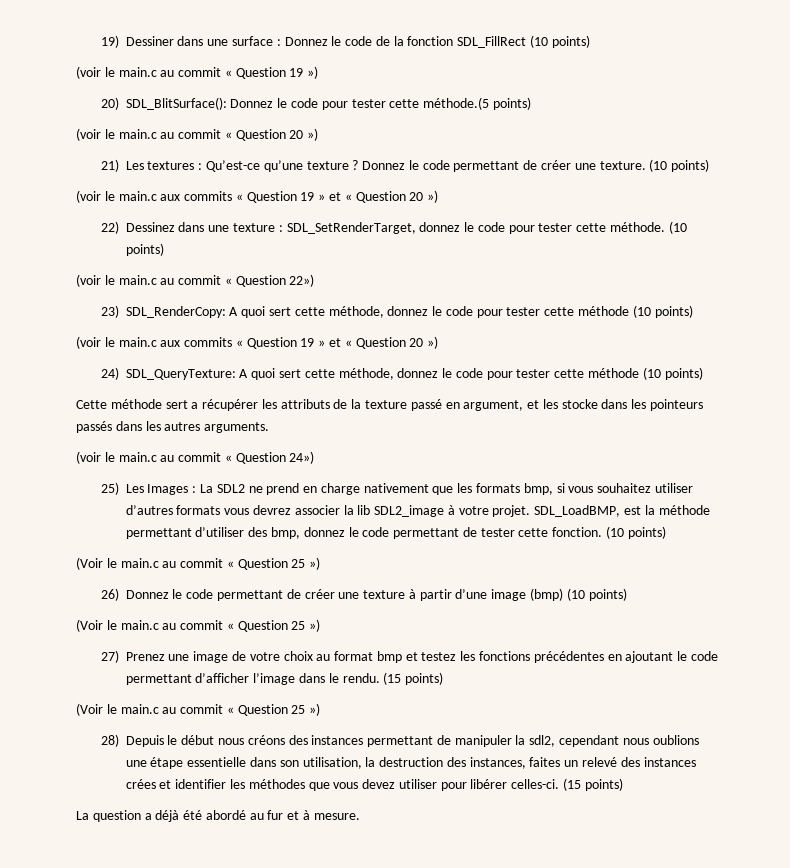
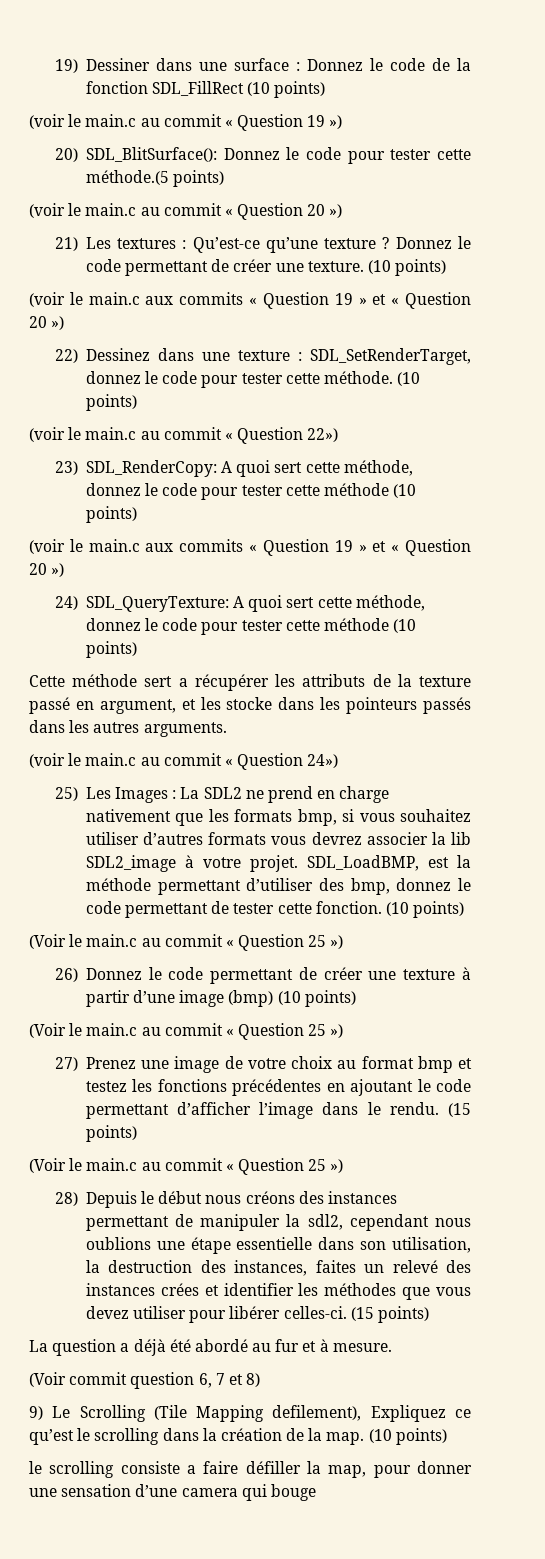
(360, 816) none -> [29,1372,261,1389] [29,1405,471,1422] [29,1428,447,1445] [29,1461,472,1478] [29,1484,316,1501] // (Voir commit question 6, 7 et 8) // 9) Le Scrolling (Tile Mapping defilement), Expliquez ce qu’est le scrolling dans la création de la map. (10 points) // le scrolling consiste a faire défiller la map, pour donner une sensation d’une camera qui bouge

